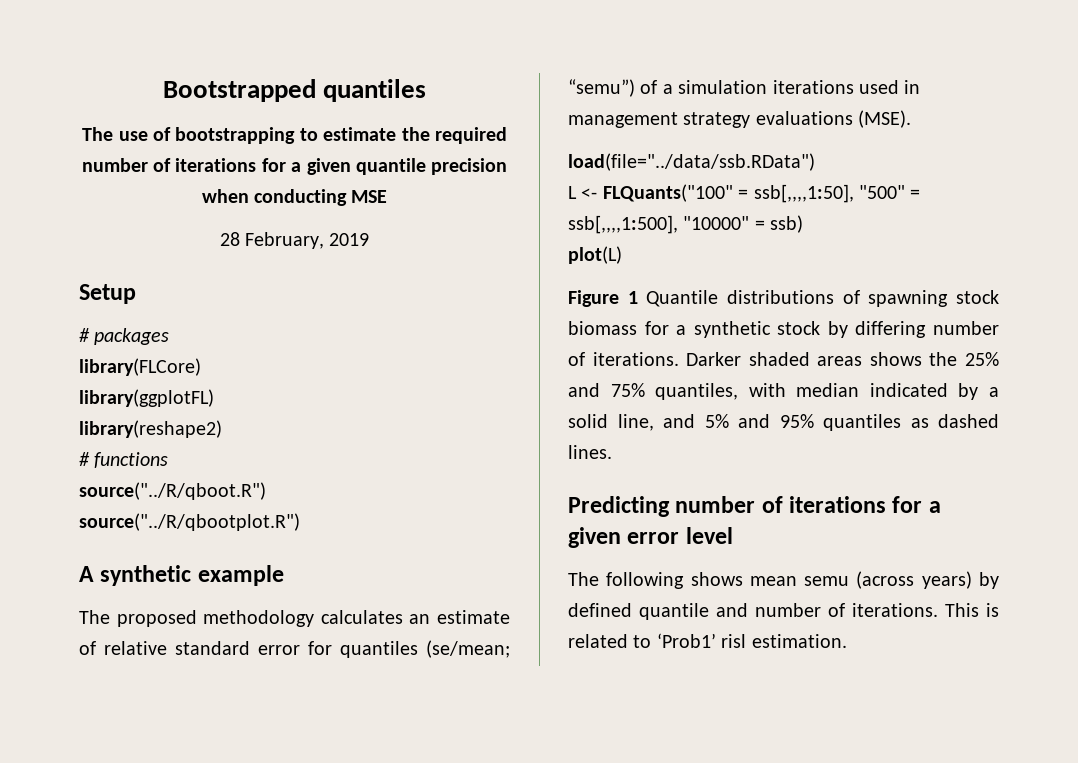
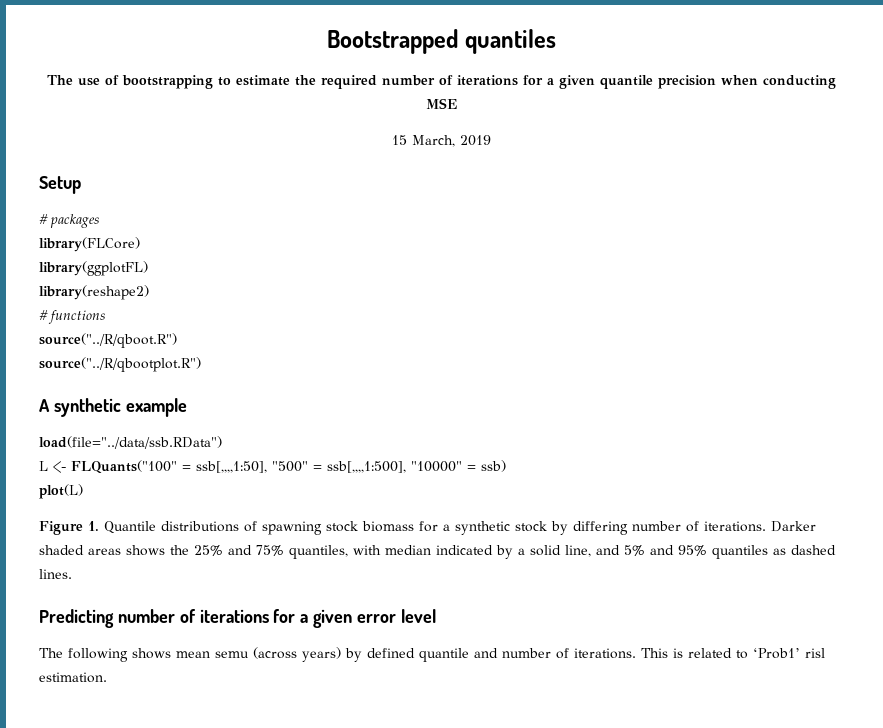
[219,232,324,249] 28 February, -> [392,135,455,147] 15 March,
[79,610,510,627] [79,640,510,658] [568,79,921,97] [568,110,912,128] // The proposed methodology calculates an estimate of relative standard error for quantiles (se/mean; “semu”) of a simulation iterations used in management strategy evaluations (MSE). -> (187, 407) none
[627,291,638,304] 1 -> [88,521,99,531] 1.

